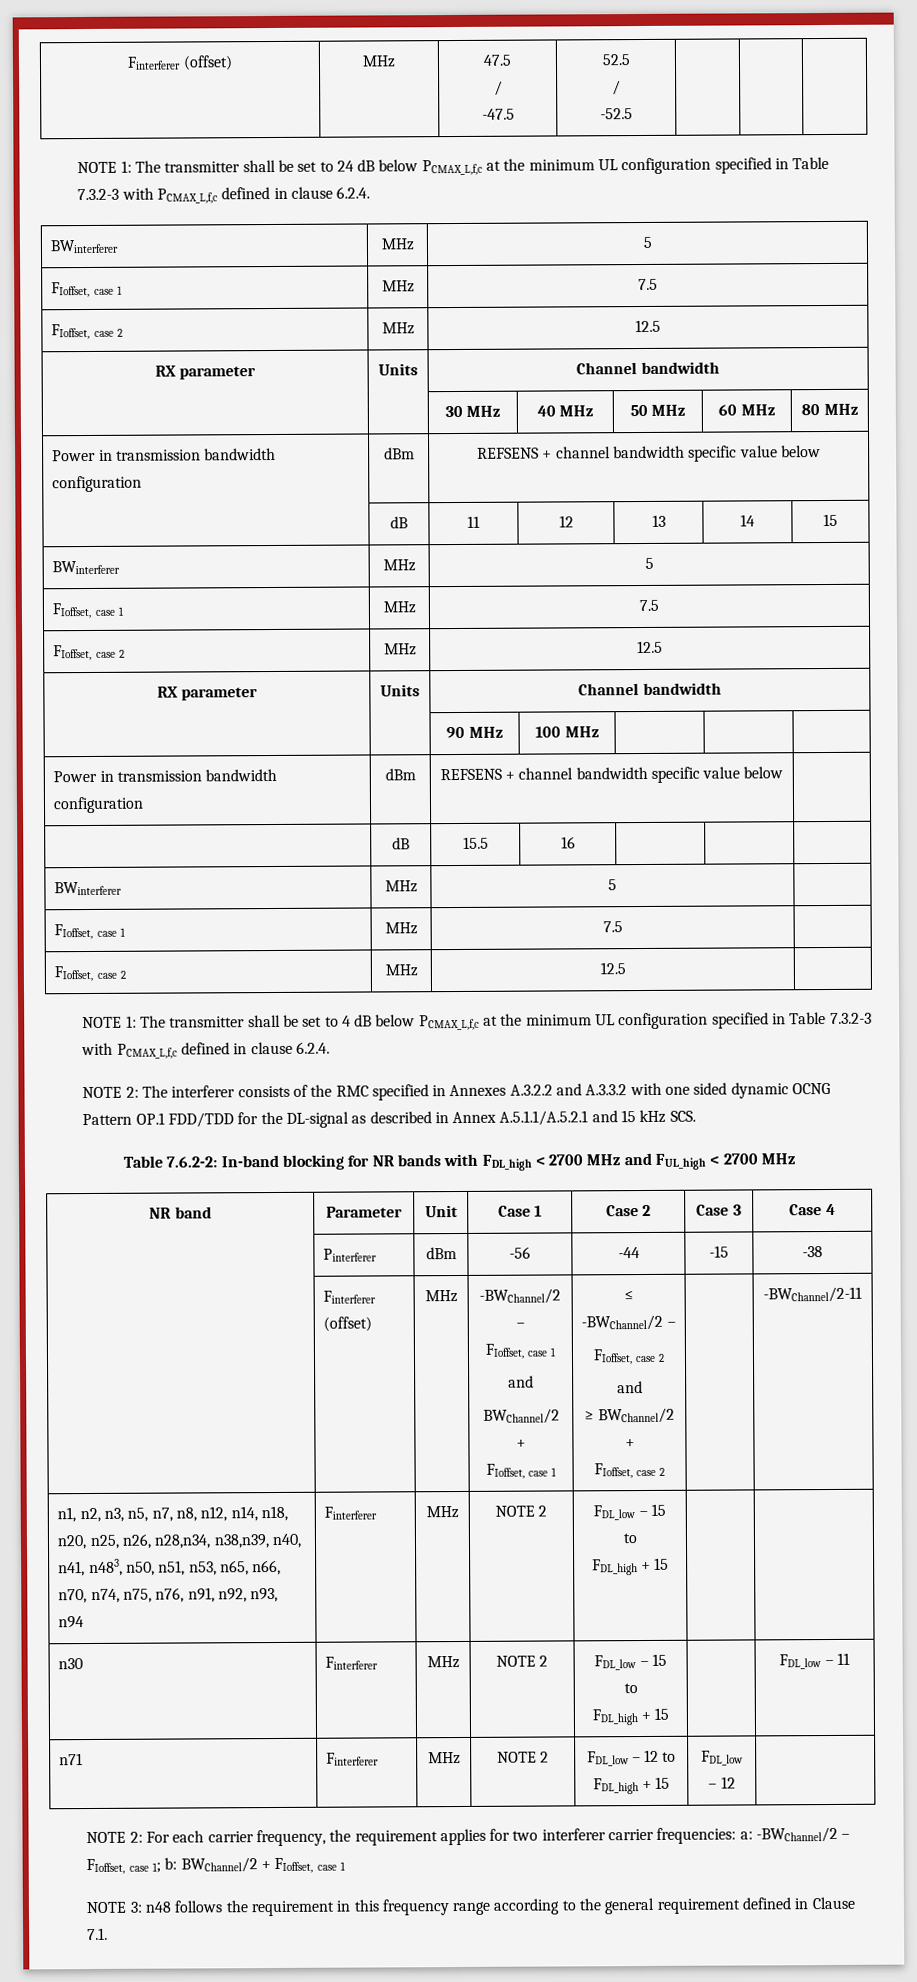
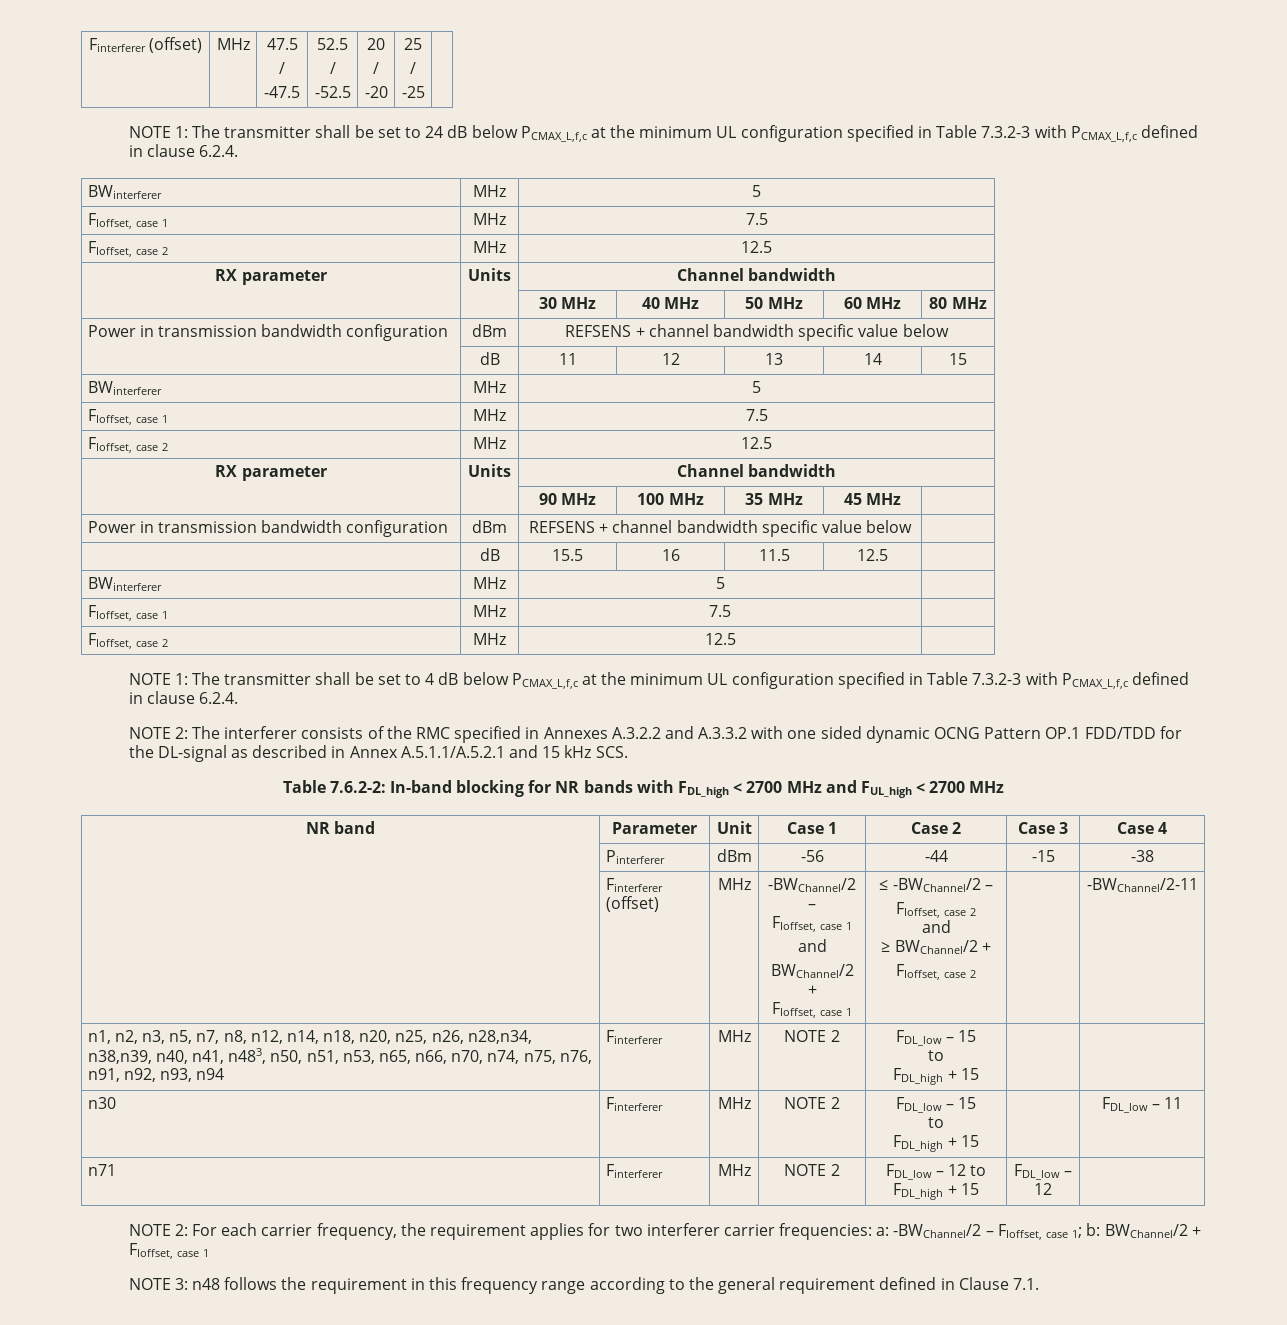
(633, 114) | -> [367,38,385,50] [373,62,379,74] [364,86,388,98] [404,38,422,50] [410,62,416,74] [401,86,425,98] 20 // / // -20 | 25 // / // -25
(599, 732) | -> [745,493,803,505] [843,493,902,505] 35 MHz | 45 MHz
(576, 842) | -> [758,549,790,561] [857,549,888,561] 11.5 | 12.5

